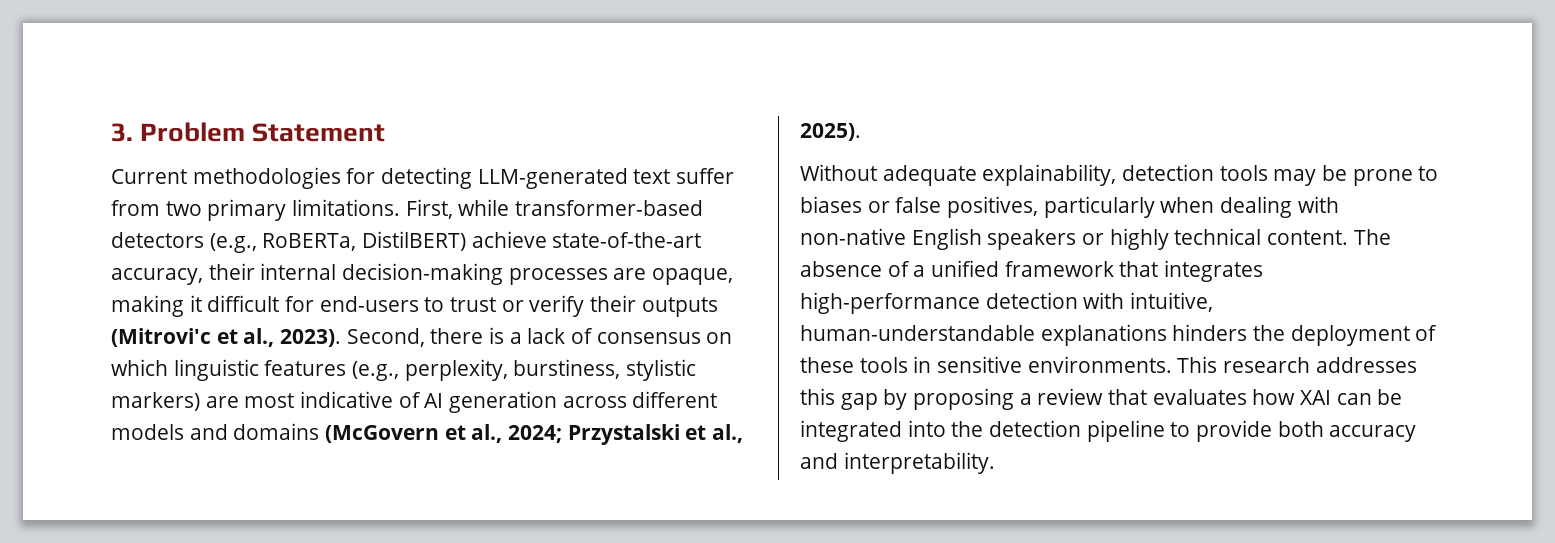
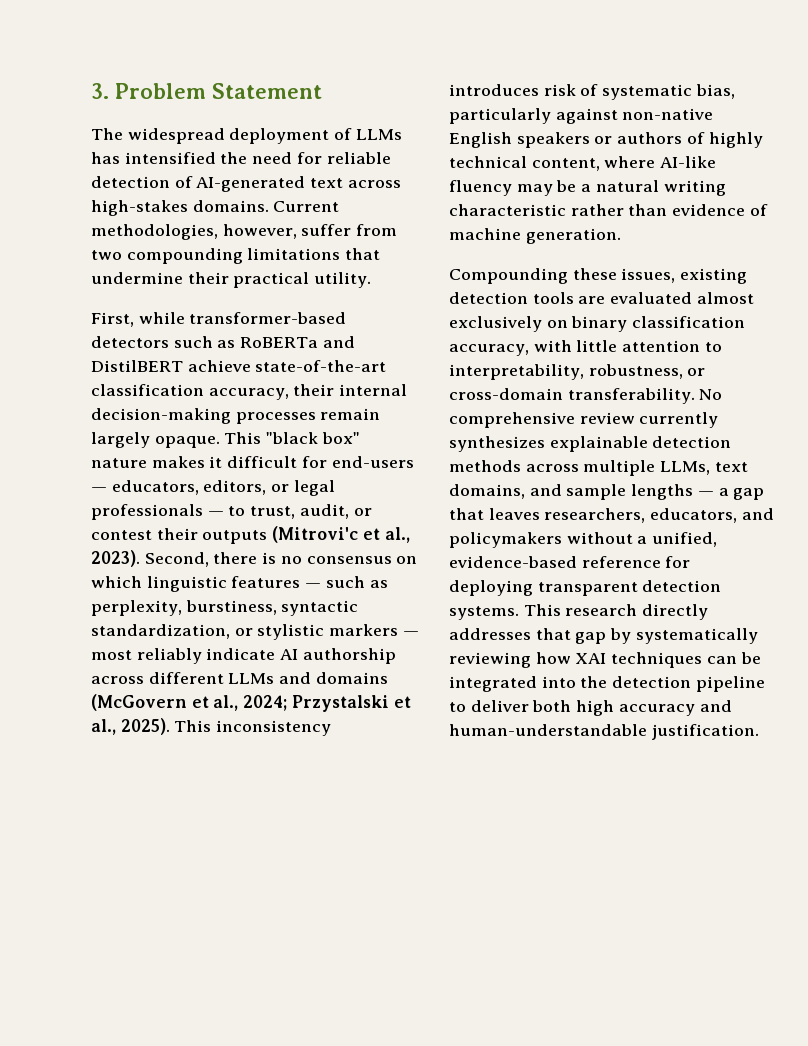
[111,167,735,189] [111,199,704,221] [111,231,466,253] Current methodologies for detecting LLM-generated text suffer from two primary limitations. First, while transformer-based detectors (e.g., RoBERTa, DistilBERT) -> [91,128,402,144] [91,152,391,164] [91,176,401,192] [91,200,340,216] [91,224,398,240] [91,248,381,264] [91,272,372,288] [91,312,347,327] [91,336,355,348] [91,360,183,372] The widespread deployment of LLMs has intensified the need for reliable detection of AI-generated text across high-stakes domains. Current methodologies, however, suffer from two compounding limitations that undermine their practical utility. // First, while transformer-based detectors such as RoBERTa and DistilBERT
(702, 240) none -> [91,384,204,396] classification
[613,268,734,285] [111,295,585,317] are opaque, making it difficult for end-users to trust or verify -> [320,408,381,420] [91,432,360,448] [91,456,414,468] [91,480,335,496] [91,504,372,520] [91,530,152,540] remain largely opaque. This "black box" nature makes it difficult for end-users — educators, editors, or legal professionals — to trust, audit, or contest
[509,328,594,344] a lack of -> [280,556,302,564] no
[352,359,697,381] [111,391,558,413] (e.g., perplexity, burstiness, stylistic markers) are most indicative of AI generation -> [305,576,388,588] [91,600,359,616] [91,624,419,640] [91,648,396,664] — such as perplexity, burstiness, syntactic standardization, or stylistic markers — most reliably indicate AI authorship
[111,424,184,440] models -> [228,673,275,684] LLMs
[800,164,1439,186] [800,196,1339,218] [800,228,1391,250] [800,260,1264,282] [800,292,1214,314] [800,324,1438,346] [800,356,1417,373] [800,388,1247,410] // Without adequate explainability, detection tools may be prone to biases or false positives, particularly when dealing with non-native English speakers or highly technical content. The absence of a unified framework that integrates high-performance detection with intuitive, human-understandable explanations hinders the deployment of these tools in sensitive environments. This research addresses this gap by proposing a review that evaluates -> [174,720,332,736] [449,84,735,100] [449,108,714,124] [449,132,763,148] [449,156,717,171] [449,180,726,196] [449,204,768,216] [449,228,621,244] [449,268,748,284] [449,292,754,304] [449,316,746,332] [449,340,722,356] [449,364,706,380] [449,388,723,404] [449,412,719,428] [449,436,732,452] [449,460,748,476] [449,484,765,500] [449,508,774,523] [449,532,718,548] [449,556,691,568] [449,580,722,596] [449,604,709,620] [449,628,758,644] [449,652,531,668] This inconsistency introduces risk of systematic bias, particularly against non-native English speakers or authors of highly technical content, where AI-like fluency may be a natural writing characteristic rather than evidence of machine generation. // Compounding these issues, existing detection tools are evaluated almost exclusively on binary classification accuracy, with little attention to interpretability, robustness, or cross-domain transferability. No comprehensive review currently synthesizes explainable detection methods across multiple LLMs, text domains, and sample lengths — a gap that leaves researchers, educators, and policymakers without a unified, evidence-based reference for deploying transparent detection systems. This research directly addresses that gap by systematically reviewing
(1332, 397) none -> [611,652,703,668] techniques
[1196,420,1417,442] [800,452,995,474] provide both accuracy and interpretability. -> [470,700,732,716] [449,724,759,740] deliver both high accuracy and human-understandable justification.

